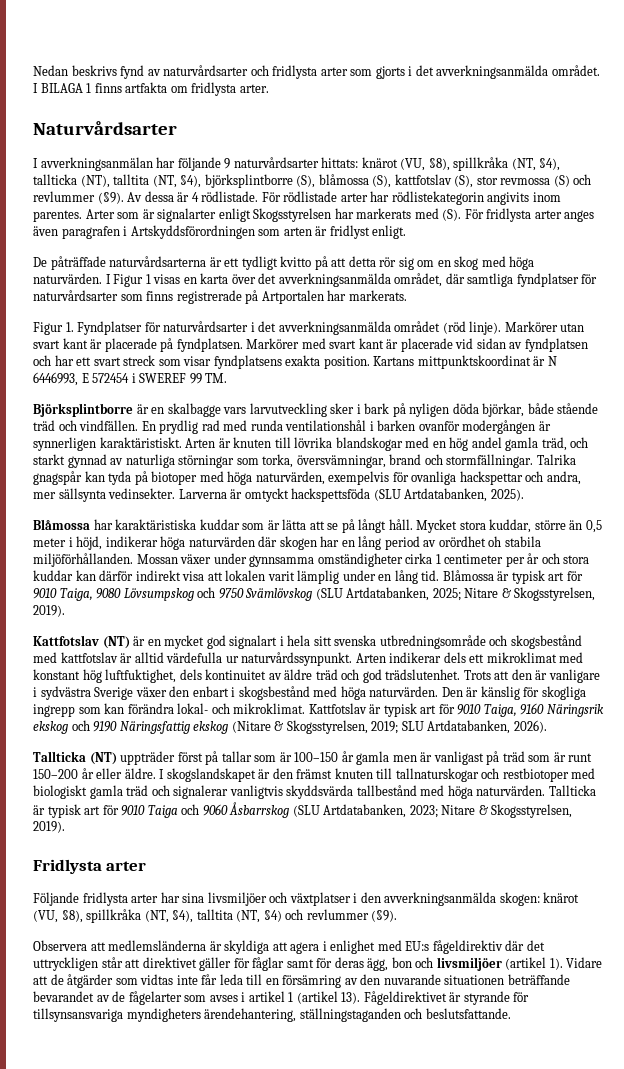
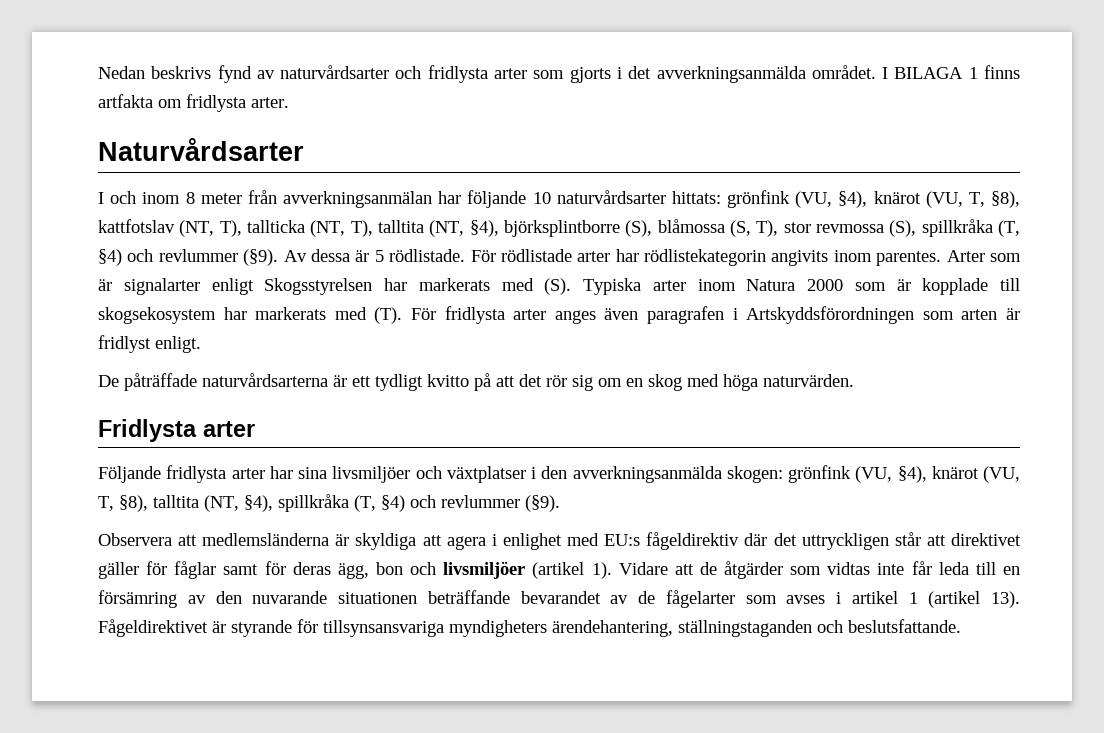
(38, 163) none -> [110,190,277,204] och inom 8 meter från
[224,158,231,169] 9 -> [532,192,551,204] 10
[361,157,561,171] [33,174,110,188] knärot (VU, §8), spillkråka (NT, §4), tallticka (NT), -> [727,190,1020,208] [98,219,373,237] grönfink (VU, §4), knärot (VU, T, §8), kattfotslav (NT, T), tallticka (NT, T),
[372,174,570,188] (S), kattfotslav (S), stor revmossa (S) -> [730,219,1021,237] [98,249,122,266] (S, T), stor revmossa (S), spillkråka (T, §4)
[191,192,199,202] 4 -> [374,250,384,262] 5
(462, 215) none -> [583,278,1020,295] [98,307,403,324] Typiska arter inom Natura 2000 som är kopplade till skogsekosystem har markerats med (T).
[348,256,376,267] detta -> [519,374,542,387] det
[105,273,598,287] [33,290,407,304] [33,321,585,335] [33,338,588,352] [33,355,557,369] [33,372,228,386] [33,403,599,417] [33,420,551,434] [33,437,589,451] [33,454,576,468] [33,471,581,485] [33,488,524,502] [33,519,602,533] [33,536,541,550] [33,553,590,567] [33,570,583,584] [33,587,596,601] [33,605,65,617] [33,635,582,649] [33,652,584,666] [33,669,600,683] [33,686,586,700] [33,703,604,717] [33,720,547,734] [33,751,593,765] [33,768,596,782] [33,785,596,799] [33,802,573,818] [33,821,65,833] I Figur 1 visas en karta över det avverkningsanmälda området, där samtliga fyndplatser för naturvårdsarter som finns registrerade på Artportalen har markerats. // Figur 1. Fyndplatser för naturvårdsarter i det avverkningsanmälda området (röd linje). Markörer utan svart kant är placerade på fyndplatsen. Markörer med svart kant är placerade vid sidan av fyndplatsen och har ett svart streck som visar fyndplatsens exakta position. Kartans mittpunktskoordinat är N 6446993, E 572454 i SWEREF 99 TM. // Björksplintborre är en skalbagge vars larvutveckling sker i bark på nyligen döda björkar, både stående träd och vindfällen. En prydlig rad med runda ventilationshål i barken ovanför modergången är synnerligen karaktäristiskt. Arten är knuten till lövrika blandskogar med en hög andel gamla träd, och starkt gynnad av naturliga störningar som torka, översvämningar, brand och stormfällningar. Talrika gnagspår kan tyda på biotoper med höga naturvärden, exempelvis för ovanliga hackspettar och andra, mer sällsynta vedinsekter. Larverna är omtyckt hackspettsföda (SLU Artdatabanken, 2025). // Blåmossa har karaktäristiska kuddar som är lätta att se på långt håll. Mycket stora kuddar, större än 0,5 meter i höjd, indikerar höga naturvärden där skogen har en lång period av orördhet oh stabila miljöförhållanden. Mossan växer under gynnsamma omständigheter cirka 1 centimeter per år och stora kuddar kan därför indirekt visa att lokalen varit lämplig under en lång tid. Blåmossa är typisk art för 9010 Taiga, 9080 Lövsumpskog och 9750 Svämlövskog (SLU Artdatabanken, 2025; Nitare & Skogsstyrelsen, 2019). // Kattfotslav (NT) är en mycket god signalart i hela sitt svenska utbredningsområde och skogsbestånd med kattfotslav är alltid värdefulla ur naturvårdssynpunkt. Arten indikerar dels ett mikroklimat med konstant hög luftfuktighet, dels kontinuitet av äldre träd och god trädslutenhet. Trots att den är vanligare i sydvästra Sverige växer den enbart i skogsbestånd med höga naturvärden. Den är känslig för skogliga ingrepp som kan förändra lokal- och mikroklimat. Kattfotslav är typisk art för 9010 Taiga, 9160 Näringsrik ekskog och 9190 Näringsfattig ekskog (Nitare & Skogsstyrelsen, 2019; SLU Artdatabanken, 2026). // Tallticka (NT) uppträder först på tallar som är 100–150 år gamla men är vanligast på träd som är runt 150–200 år eller äldre. I skogslandskapet är den främst knuten till tallnaturskogar och restbiotoper med biologiskt gamla träd och signalerar vanligtvis skyddsvärda tallbestånd med höga naturvärden. Tallticka är typisk art för 9010 Taiga och 9060 Åsbarrskog (SLU Artdatabanken, 2023; Nitare & Skogsstyrelsen, 2019). -> (854, 380) none
[543,892,580,903] [33,909,261,923] knärot (VU, §8), spillkråka (NT, §4), talltita (NT, -> [788,465,1020,483] [98,494,376,512] grönfink (VU, §4), knärot (VU, T, §8), talltita (NT, §4), spillkråka (T,

